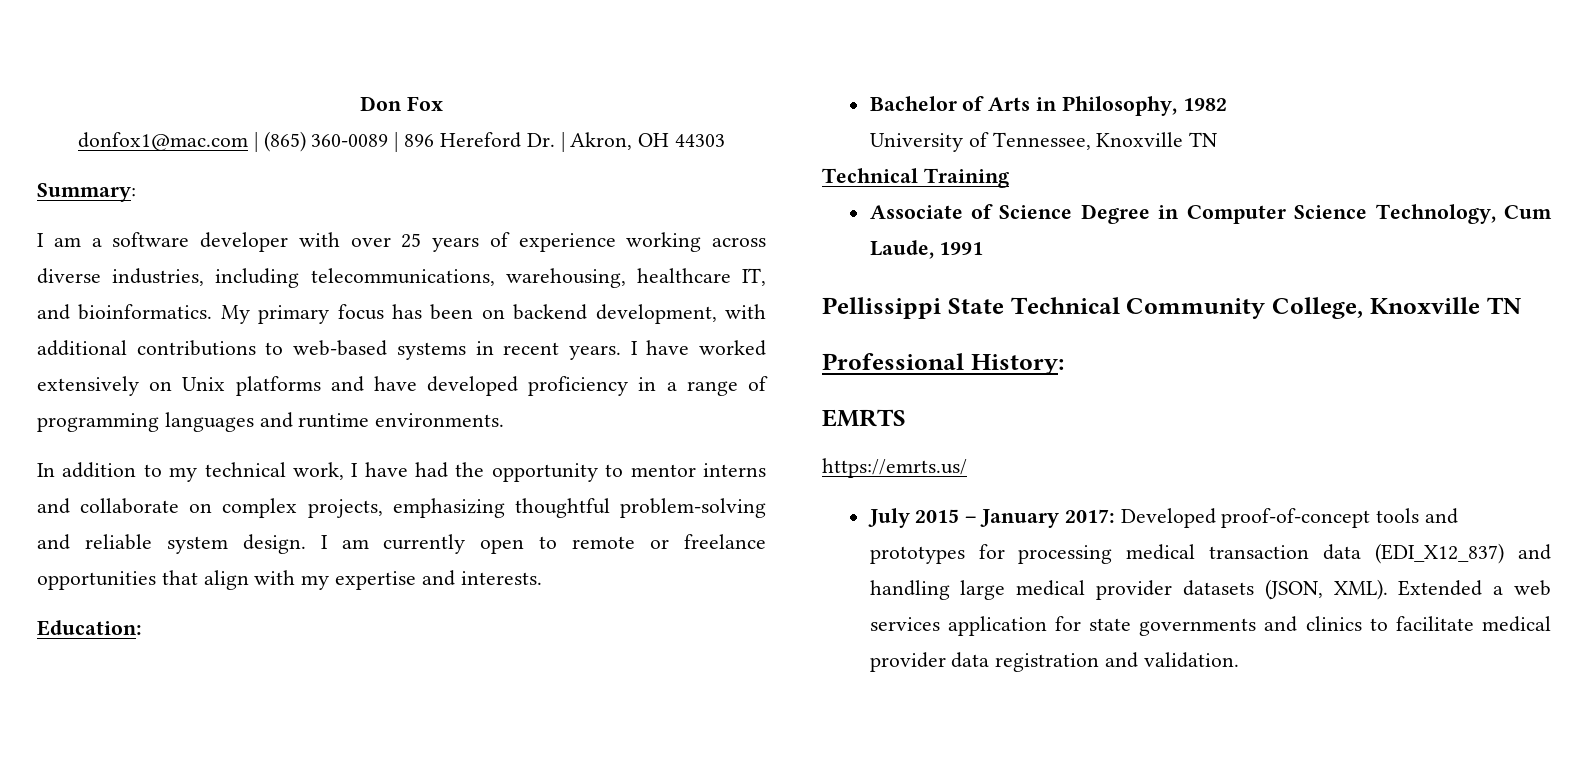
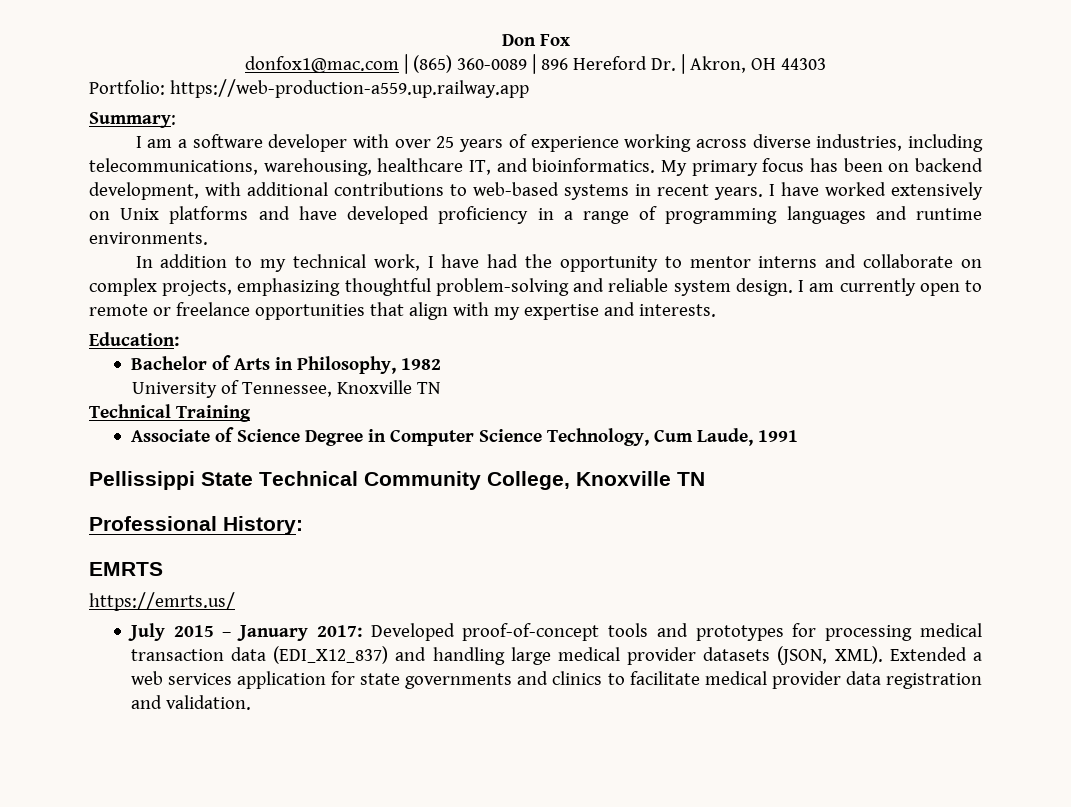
(725, 140) none -> [89,79,529,98] // Portfolio: https://web-production-a559.up.railway.app

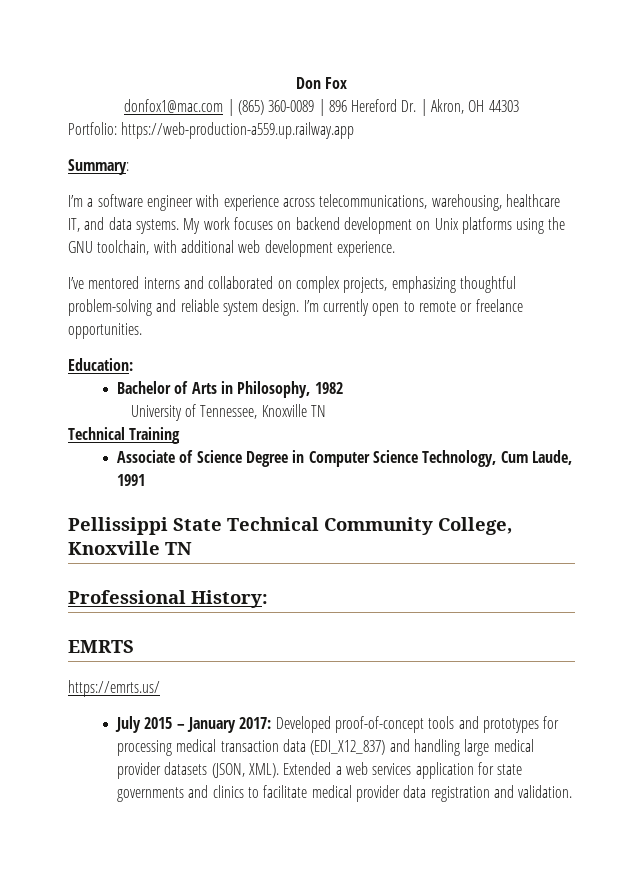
[135,134,983,152] I am a software developer with over 25 years of experience working across diverse industries, including -> [68,194,315,211] I’m a software engineer with experience across
[532,158,983,176] [89,182,983,200] [89,206,982,224] [89,232,208,245] [135,254,751,272] bioinformatics. My primary focus has been on backend development, with additional contributions to web-based systems in recent years. I have worked extensively on Unix platforms and have developed proficiency in a range of programming languages and runtime environments. // In addition to my technical work, I have had the opportunity to mentor -> [108,217,566,234] [68,240,395,257] [68,276,140,289] data systems. My work focuses on backend development on Unix platforms using the GNU toolchain, with additional web development experience. // I’ve mentored
[863,254,954,268] collaborate -> [208,276,274,289] collaborated
[798,280,835,292] I am -> [303,300,319,312] I’m
[254,302,716,320] opportunities that align with my expertise and interests. -> [68,323,142,339] opportunities.

